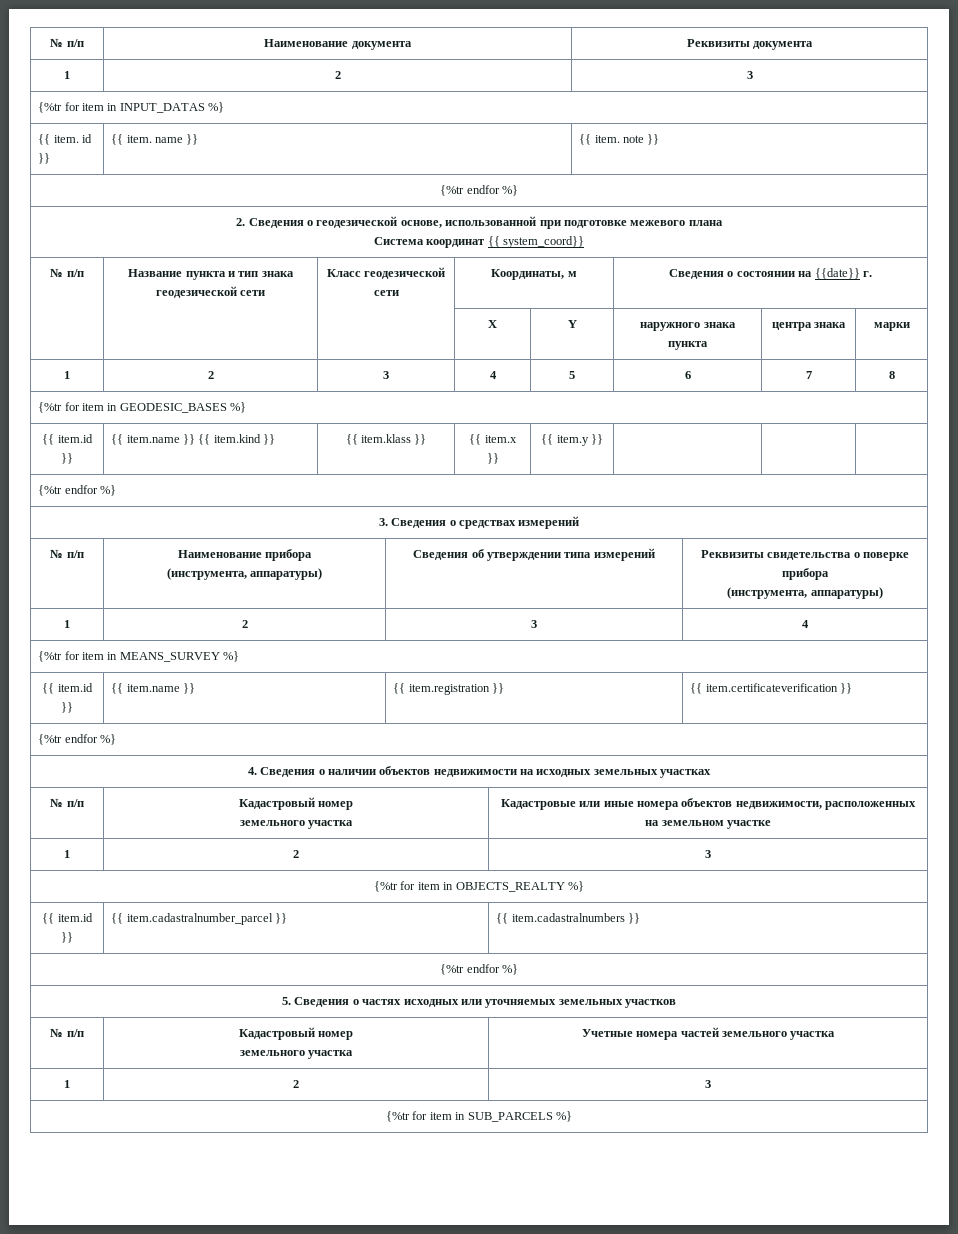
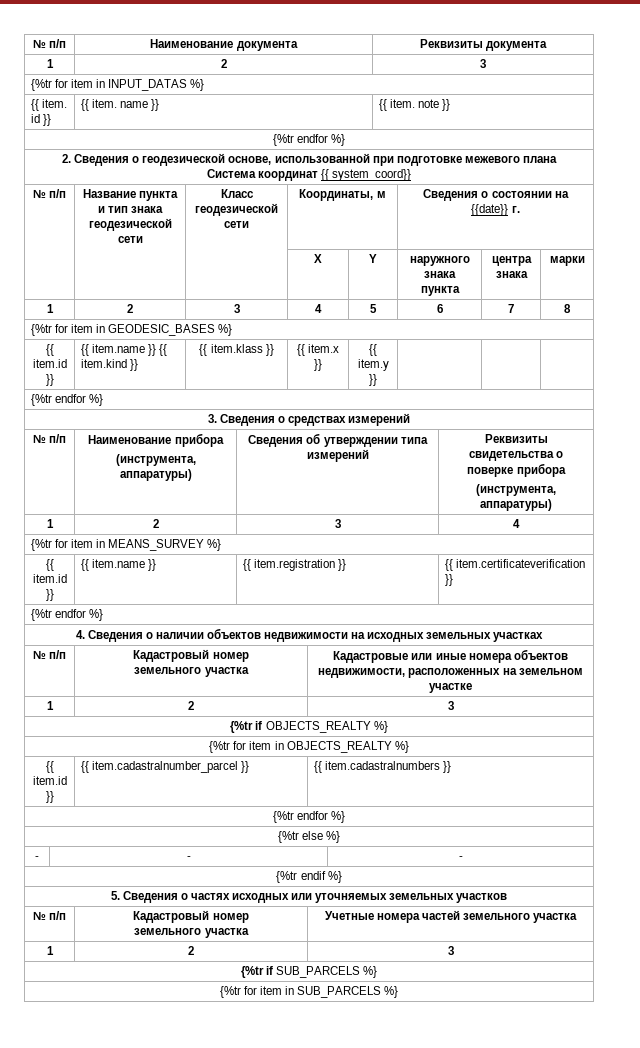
(711, 854) none -> [230,721,388,733] // {%tr if OBJECTS_REALTY %}
(518, 969) none -> [277,831,341,843] [35,856,39,860] [186,856,191,860] [458,856,463,860] [276,871,342,883] // {%tr else %} // - | - | - // {%tr endif %}
(711, 1084) none -> [240,966,378,978] // {%tr if SUB_PARCELS %}

